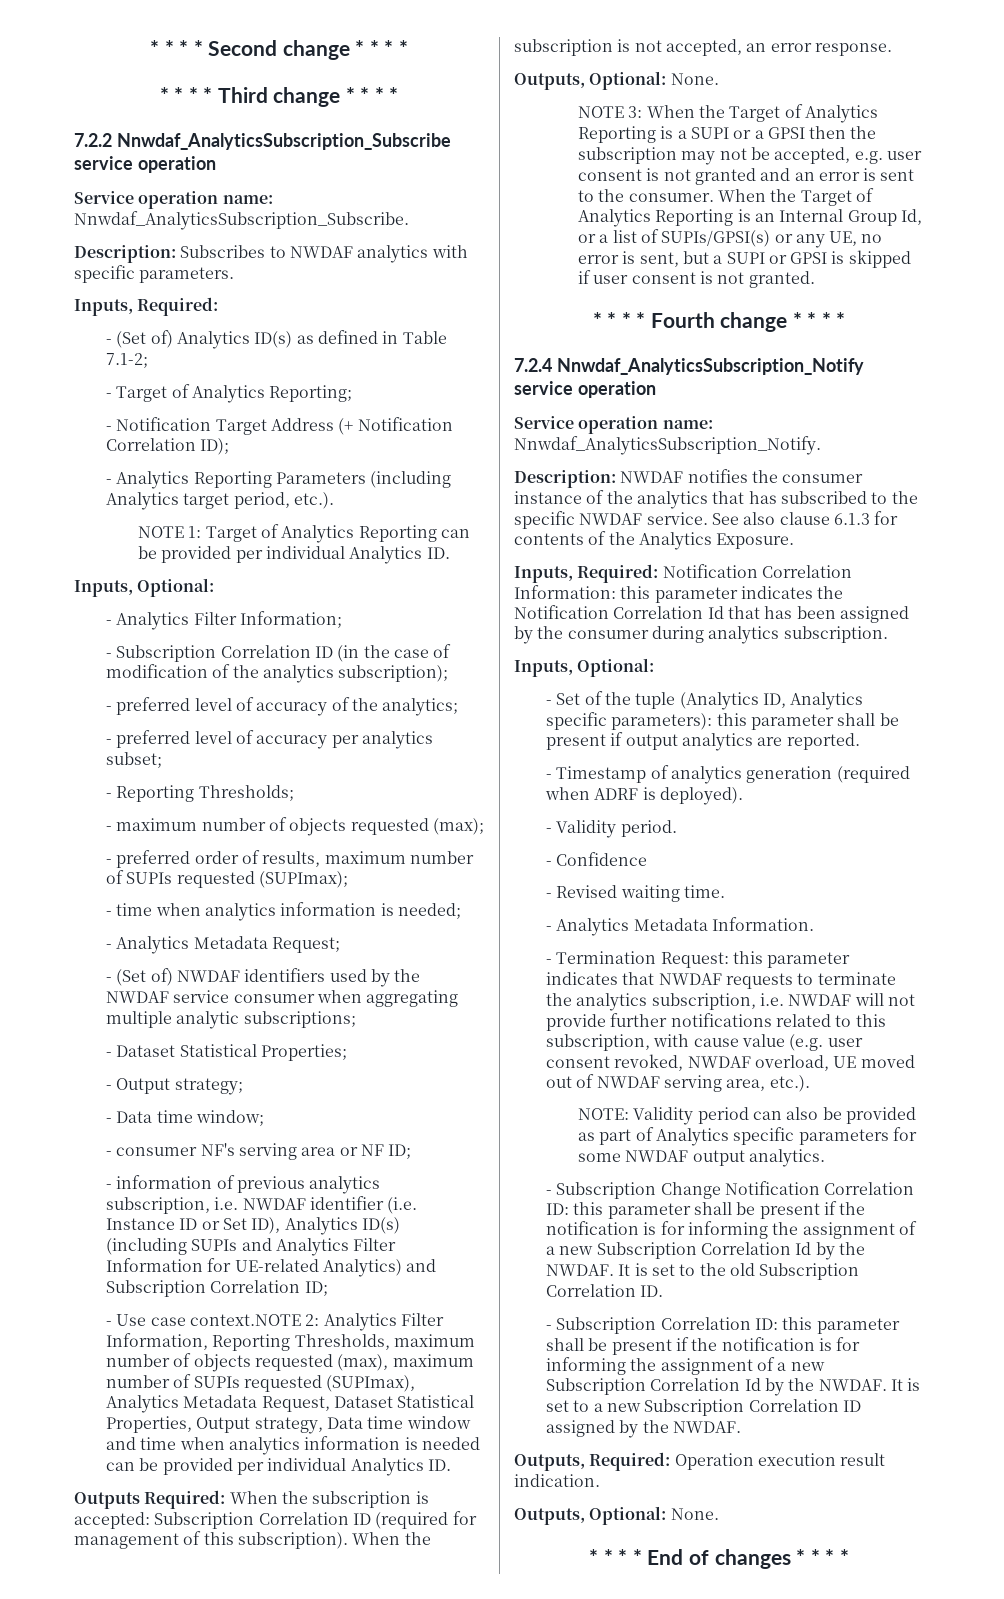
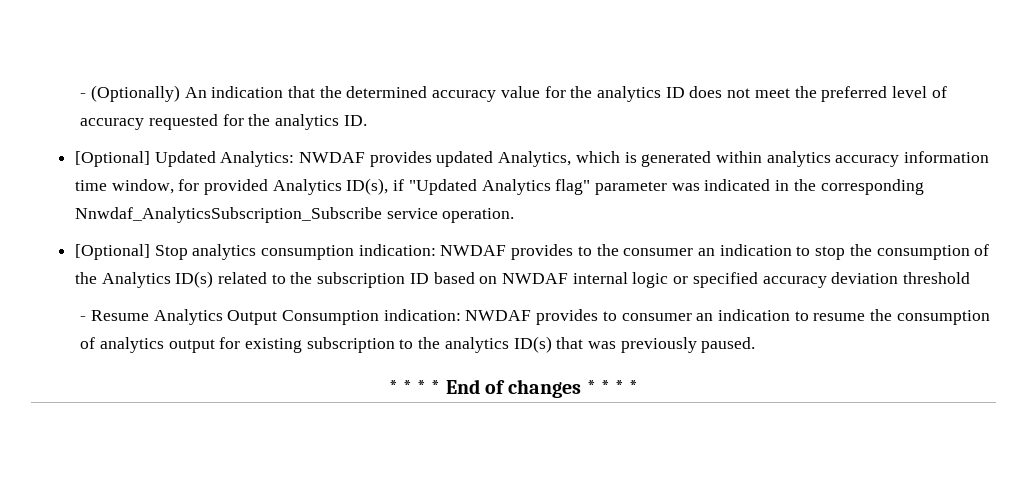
[150,40,408,60] [159,87,399,107] [74,133,451,150] [74,156,216,173] [74,191,273,209] [74,211,409,230] [74,245,468,263] [74,265,235,283] [74,297,219,316] [105,330,447,349] [105,353,148,368] [105,384,353,403] [105,417,453,435] [105,438,230,455] [105,471,452,489] [105,492,334,510] [137,524,470,543] [137,546,450,564] [74,578,215,597] [105,611,342,630] [105,644,452,662] [105,664,449,683] [105,697,459,716] [105,730,433,749] [105,752,162,768] [105,785,294,802] [105,817,484,836] [105,850,474,868] [105,870,348,888] [105,902,461,921] [105,936,340,954] [105,968,421,987] [105,990,459,1007] [105,1011,356,1029] [105,1044,347,1061] [105,1078,243,1095] [105,1110,264,1126] [105,1143,412,1160] [105,1175,381,1194] [105,1196,418,1214] [105,1217,400,1235] [105,1238,397,1256] [105,1258,437,1277] [105,1280,328,1297] [105,1313,444,1331] [105,1333,475,1351] [105,1353,474,1372] [105,1374,416,1392] [105,1395,475,1413] [105,1416,471,1434] [105,1436,480,1455] [105,1458,451,1476] [74,1490,429,1509] [74,1511,477,1529] [74,1531,431,1549] [514,39,892,56] [514,71,719,90] [577,104,878,123] [577,126,877,143] [577,147,922,165] [577,168,915,185] [577,188,874,206] [577,209,922,227] [577,229,883,248] [577,250,911,268] [577,270,815,288] [592,312,846,332] [514,358,864,375] [514,381,656,398] [514,416,713,434] [514,436,821,455] [514,469,864,488] [514,490,918,509] [514,511,899,529] [514,531,795,550] [514,564,852,583] [514,585,844,603] [514,605,909,623] [514,626,888,644] [514,658,655,677] [545,691,864,710] [545,712,899,730] [545,732,860,751] [545,765,910,784] [544,787,743,805] [545,820,677,838] [545,852,648,866] [545,885,725,902] [545,917,814,936] [545,951,851,968] [545,972,896,989] [545,993,915,1011] [545,1013,886,1031] [545,1034,863,1051] [545,1054,915,1071] [545,1074,810,1092] [577,1107,916,1125] [577,1127,917,1146] [577,1149,825,1167] [545,1181,915,1199] [545,1201,866,1219] [545,1221,917,1239] [545,1242,865,1260] [545,1263,860,1280] [545,1284,664,1297] [545,1317,900,1334] [545,1337,861,1355] [545,1357,825,1375] [545,1378,921,1396] [545,1399,861,1416] [545,1420,741,1438] [514,1452,886,1471] [514,1474,600,1487] [514,1506,719,1525] * * * * Second change * * * * // * * * * Third change * * * * // 7.2.2 Nnwdaf_AnalyticsSubscription_Subscribe service operation // Service operation name: Nnwdaf_AnalyticsSubscription_Subscribe. // Description: Subscribes to NWDAF analytics with specific parameters. // Inputs, Required: // - (Set of) Analytics ID(s) as defined in Table 7.1-2; // - Target of Analytics Reporting; // - Notification Target Address (+ Notification Correlation ID); // - Analytics Reporting Parameters (including Analytics target period, etc.). // NOTE 1: Target of Analytics Reporting can be provided per individual Analytics ID. // Inputs, Optional: // - Analytics Filter Information; // - Subscription Correlation ID (in the case of modification of the analytics subscription); // - preferred level of accuracy of the analytics; // - preferred level of accuracy per analytics subset; // - Reporting Thresholds; // - maximum number of objects requested (max); // - preferred order of results, maximum number of SUPIs requested (SUPImax); // - time when analytics information is needed; // - Analytics Metadata Request; // - (Set of) NWDAF identifiers used by the NWDAF service consumer when aggregating multiple analytic subscriptions; // - Dataset Statistical Properties; // - Output strategy; // - Data time window; // - consumer NF's serving area or NF ID; // - information of previous analytics subscription, i.e. NWDAF identifier (i.e. Instance ID or Set ID), Analytics ID(s) (including SUPIs and Analytics Filter Information for UE-related Analytics) and Subscription Correlation ID; // - Use case context.NOTE 2: Analytics Filter Information, Reporting Thresholds, maximum number of objects requested (max), maximum number of SUPIs requested (SUPImax), Analytics Metadata Request, Dataset Statistical Properties, Output strategy, Data time window and time when analytics information is needed can be provided per individual Analytics ID. // Outputs Required: When the subscription is accepted: Subscription Correlation ID (required for management of this subscription). When the subscription is not accepted, an error response. // Outputs, Optional: None. // NOTE 3: When the Target of Analytics Reporting is a SUPI or a GPSI then the subscription may not be accepted, e.g. user consent is not granted and an error is sent to the consumer. When the Target of Analytics Reporting is an Internal Group Id, or a list of SUPIs/GPSI(s) or any UE, no error is sent, but a SUPI or GPSI is skipped if user consent is not granted. // * * * * Fourth change * * * * // 7.2.4 Nnwdaf_AnalyticsSubscription_Notify service operation // Service operation name: Nnwdaf_AnalyticsSubscription_Notify. // Description: NWDAF notifies the consumer instance of the analytics that has subscribed to the specific NWDAF service. See also clause 6.1.3 for contents of the Analytics Exposure. // Inputs, Required: Notification Correlation Information: this parameter indicates the Notification Correlation Id that has been assigned by the consumer during analytics subscription. // Inputs, Optional: // - Set of the tuple (Analytics ID, Analytics specific parameters): this parameter shall be present if output analytics are reported. // - Timestamp of analytics generation (required when ADRF is deployed). // - Validity period. // - Confidence // - Revised waiting time. // - Analytics Metadata Information. // - Termination Request: this parameter indicates that NWDAF requests to terminate the analytics subscription, i.e. NWDAF will not provide further notifications related to this subscription, with cause value (e.g. user consent revoked, NWDAF overload, UE moved out of NWDAF serving area, etc.). // NOTE: Validity period can also be provided as part of Analytics specific parameters for some NWDAF output analytics. // - Subscription Change Notification Correlation ID: this parameter shall be present if the notification is for informing the assignment of a new Subscription Correlation Id by the NWDAF. It is set to the old Subscription Correlation ID. // - Subscription Correlation ID: this parameter shall be present if the notification is for informing the assignment of a new Subscription Correlation Id by the NWDAF. It is set to a new Subscription Correlation ID assigned by the NWDAF. // Outputs, Required: Operation execution result indication. // Outputs, Optional: None. -> [80,85,947,102] [80,114,367,130] [74,151,990,167] [74,178,924,195] [74,207,515,223] [74,244,990,260] [74,271,971,288] [80,309,990,325] [80,336,756,353] - (Optionally) An indication that the determined accuracy value for the analytics ID does not meet the preferred level of accuracy requested for the analytics ID. // [Optional] Updated Analytics: NWDAF provides updated Analytics, which is generated within analytics accuracy information time window, for provided Analytics ID(s), if "Updated Analytics flag" parameter was indicated in the corresponding Nnwdaf_AnalyticsSubscription_Subscribe service operation. // [Optional] Stop analytics consumption indication: NWDAF provides to the consumer an indication to stop the consumption of the Analytics ID(s) related to the subscription ID based on NWDAF internal logic or specified accuracy deviation threshold // - Resume Analytics Output Consumption indication: NWDAF provides to consumer an indication to resume the consumption of analytics output for existing subscription to the analytics ID(s) that was previously paused.

